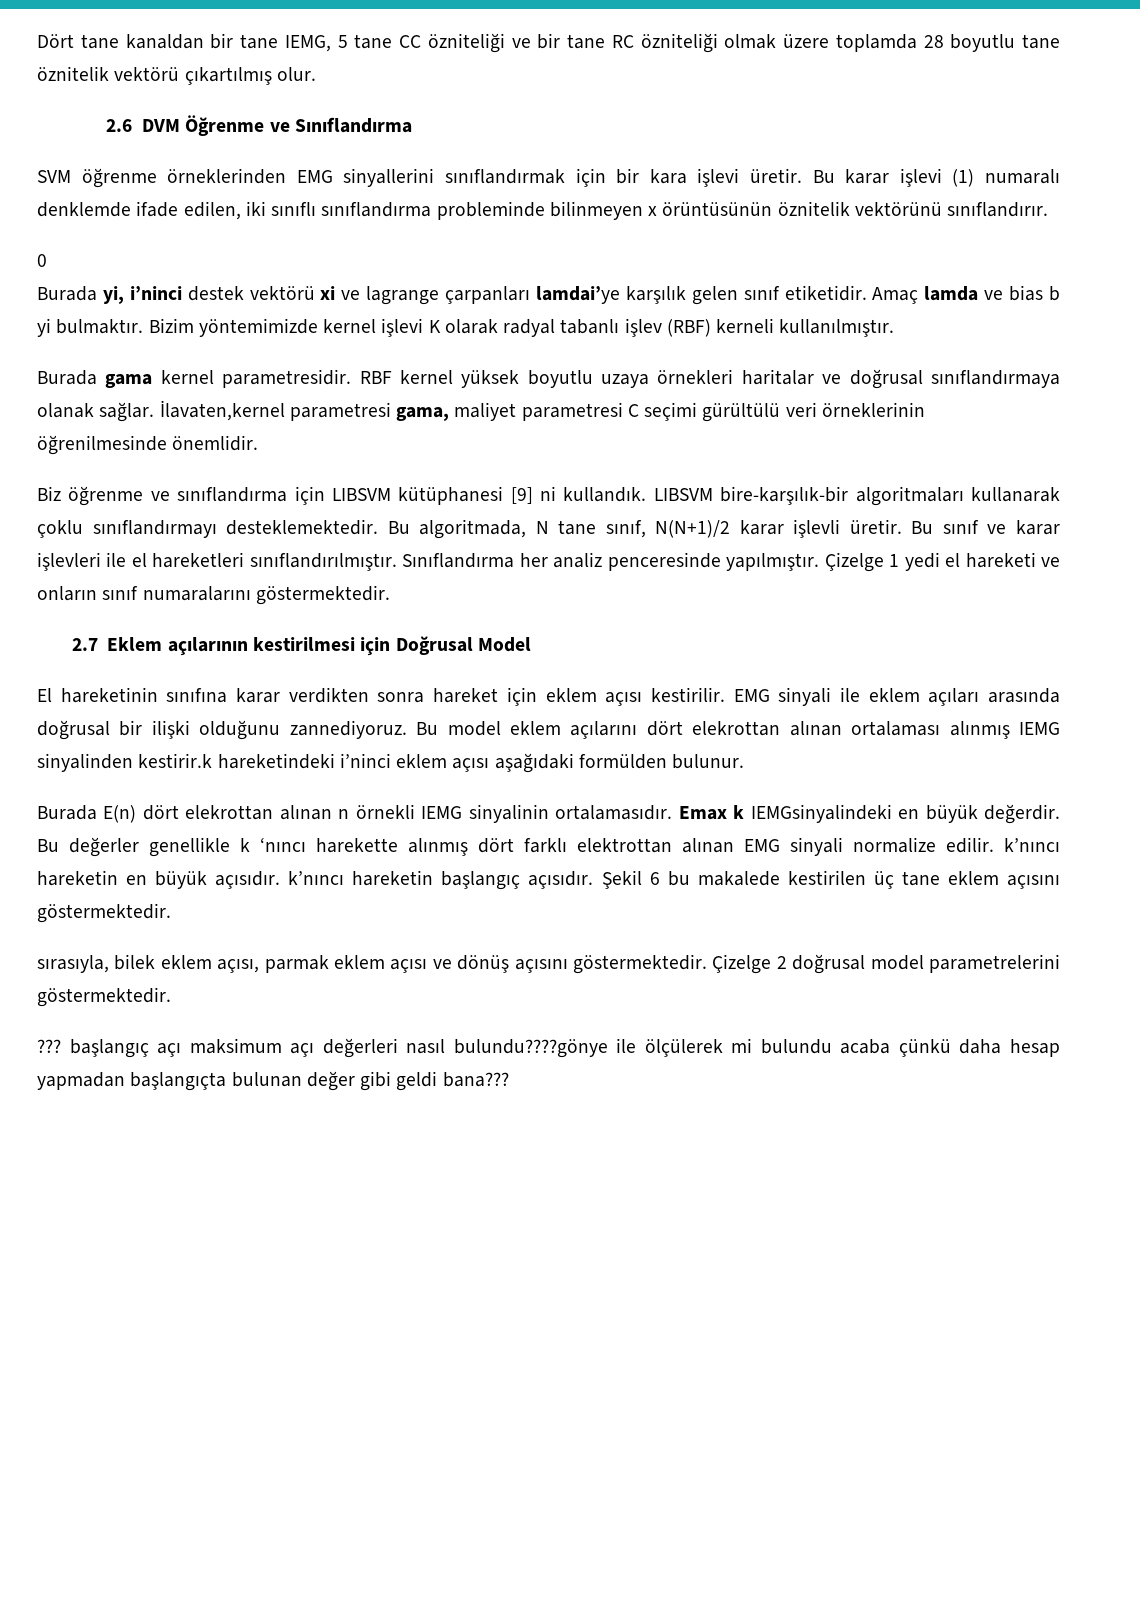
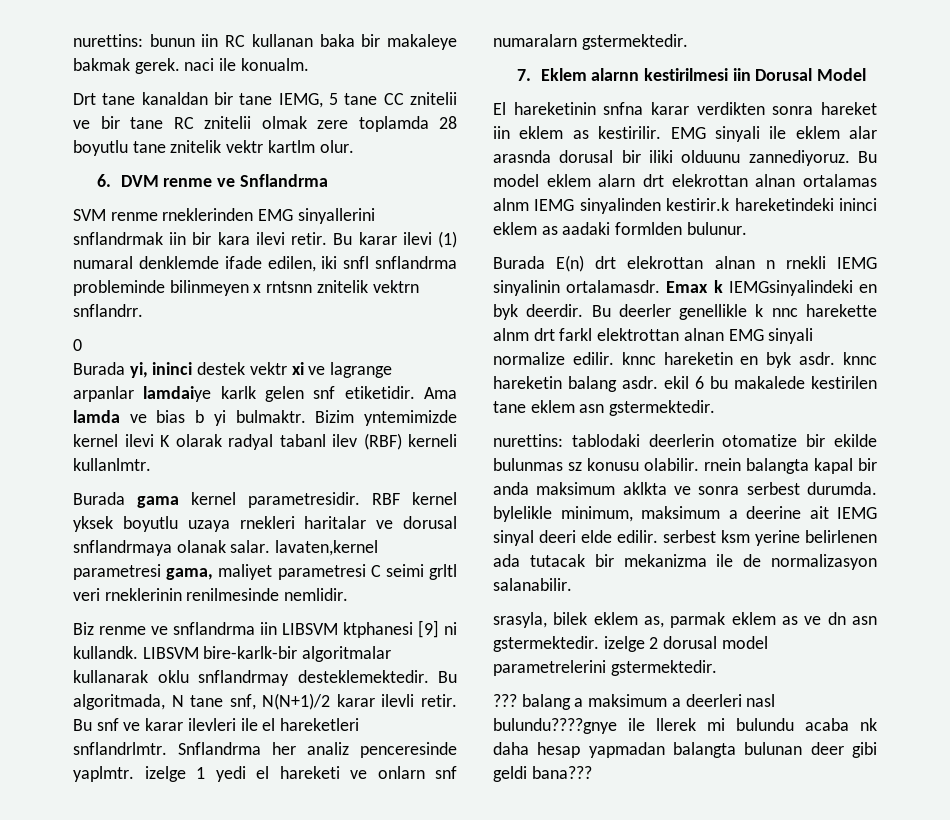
[37,34,74,48] Dört -> [73,34,458,50] [73,58,309,74] [73,93,96,105] nurettins: bunun iin RC kullanan baka bir makaleye bakmak gerek. naci ile konualm. // Drt
[427,33,505,53] özniteliği -> [410,92,457,105] znitelii
[640,33,829,53] özniteliği olmak üzere -> [204,116,348,129] znitelii olmak zere
[37,66,316,85] [106,115,412,136] [37,168,1061,188] öznitelik vektörü çıkartılmış olur. // 2.6 DVM Öğrenme ve Sınıflandırma // SVM öğrenme örneklerinden EMG sinyallerini sınıflandırmak için bir kara işlevi üretir. Bu karar işlevi (1) numaralı -> [170,140,354,153] [96,174,328,187] [73,208,375,224] [73,231,457,248] [73,256,133,269] znitelik vektr kartlm olur. // 6. DVM renme ve Snflandrma // SVM renme rneklerinden EMG sinyallerini snflandrmak iin bir kara ilevi retir. Bu karar ilevi (1) numaral
[271,202,432,217] sınıflı sınıflandırma -> [343,256,457,269] snfl snflandrma
[662,201,1049,217] örüntüsünün öznitelik vektörünü sınıflandırır. -> [266,280,419,293] [73,304,143,317] rntsnn znitelik vektrn snflandrr.
[129,285,919,305] i’ninci destek vektörü xi ve lagrange çarpanları lamdai’ye karşılık gelen sınıf etiketidir. Amaç -> [152,362,393,378] [73,386,457,402] ininci destek vektr xi ve lagrange arpanlar lamdaiye karlk gelen snf etiketidir. Ama
[56,318,424,337] bulmaktır. Bizim yöntemimizde kernel işlevi -> [235,410,458,426] [73,434,154,447] bulmaktr. Bizim yntemimizde kernel ilevi
[560,318,662,337] tabanlı işlev -> [279,434,357,447] tabanl ilev
[779,319,895,337] kullanılmıştır. -> [73,458,151,471] kullanlmtr.
[461,370,520,388] yüksek -> [73,516,113,532] yksek
[657,369,734,384] örnekleri -> [239,516,295,529] rnekleri
[849,369,1060,389] [37,400,285,422] doğrusal sınıflandırmaya olanak sağlar. İlavaten,kernel -> [403,516,457,529] [73,540,379,556] dorusal snflandrmaya olanak salar. lavaten,kernel
[644,402,925,422] [37,435,259,455] [37,486,1060,506] [37,520,217,538] seçimi gürültülü veri örneklerinin öğrenilmesinde önemlidir. // Biz öğrenme ve sınıflandırma için LIBSVM kütüphanesi [9] ni kullandık. LIBSVM bire-karşılık-bir algoritmaları kullanarak çoklu sınıflandırmayı -> [385,564,458,580] [73,588,349,601] [73,620,457,638] [73,646,392,662] [73,670,289,686] seimi grltl veri rneklerinin renilmesinde nemlidir. // Biz renme ve snflandrma iin LIBSVM ktphanesi [9] ni kullandk. LIBSVM bire-karlk-bir algoritmalar kullanarak oklu snflandrmay
[605,520,646,538] sınıf, -> [229,694,256,710] snf,
[793,519,979,538] işlevli üretir. Bu sınıf -> [381,694,457,707] [73,718,119,731] ilevli retir. Bu snf
[37,552,101,571] işlevleri -> [187,718,236,731] ilevleri
[249,553,515,571] sınıflandırılmıştır. Sınıflandırma -> [73,742,261,755] snflandrlmtr. Snflandrma
[726,552,884,572] yapılmıştır. Çizelge -> [73,766,186,782] yaplmtr. izelge
[37,585,390,605] [71,636,473,656] onların sınıf numaralarını göstermektedir. // 2.7 Eklem açılarının kestirilmesi için Doğrusal -> [377,766,457,779] [493,34,688,50] [516,68,813,81] onlarn snf numaralarn gstermektedir. // 7. Eklem alarnn kestirilmesi iin Dorusal
[166,688,228,703] sınıfına -> [603,102,644,115] snfna
[506,687,643,706] için eklem açısı -> [493,126,589,139] iin eklem as
[928,688,1060,706] [37,720,1060,740] [37,753,745,773] [37,804,415,823] açıları arasında doğrusal bir ilişki olduğunu zannediyoruz. Bu model eklem açılarını dört elekrottan alınan ortalaması alınmış IEMG sinyalinden kestirir.k hareketindeki i’ninci eklem açısı aşağıdaki formülden bulunur. // Burada E(n) dört elekrottan alınan n örnekli -> [849,126,877,139] [493,150,877,166] [493,174,877,187] [493,198,877,214] [493,222,747,235] [493,255,826,272] alar arasnda dorusal bir iliki olduunu zannediyoruz. Bu model eklem alarn drt elekrottan alnan ortalamas alnm IEMG sinyalinden kestirir.k hareketindeki ininci eklem as aadaki formlden bulunur. // Burada E(n) drt elekrottan alnan n rnekli
[555,805,673,820] ortalamasıdır. -> [566,280,661,293] ortalamasdr.
[925,804,1060,824] [37,837,734,857] büyük değerdir. Bu değerler genellikle k ‘nıncı harekette alınmış dört farklı elektrottan alınan -> [493,304,877,320] [493,328,724,341] byk deerdir. Bu deerler genellikle k nnc harekette alnm drt farkl elektrottan alnan
[1004,838,1060,852] k’nıncı -> [621,352,656,365] knnc
[155,870,642,890] büyük açısıdır. k’nıncı hareketin başlangıç açısıdır. Şekil -> [766,352,877,368] [493,376,689,392] byk asdr. knnc hareketin balang asdr. ekil
[873,871,894,889] üç -> (877, 382) none
[1007,875,1060,889] [37,903,171,923] [37,955,109,973] açısını göstermektedir. // sırasıyla, -> [579,400,716,416] [493,434,877,447] [493,458,877,474] [493,482,877,495] [493,506,877,522] [493,530,877,546] [493,554,877,570] [493,578,572,591] [493,612,547,628] asn gstermektedir. // nurettins: tablodaki deerlerin otomatize bir ekilde bulunmas sz konusu olabilir. rnein balangta kapal bir anda maksimum aklkta ve sonra serbest durumda. bylelikle minimum, maksimum a deerine ait IEMG sinyal deeri elde edilir. serbest ksm yerine belirlenen ada tutacak bir mekanizma ile de normalizasyon salanabilir. // srasyla,
[217,959,260,973] açısı, -> [644,616,664,628] as,
[390,954,866,974] açısı ve dönüş açısını göstermektedir. Çizelge 2 doğrusal -> [782,612,877,625] [493,636,718,652] as ve dn asn gstermektedir. izelge 2 dorusal
[37,987,171,1007] göstermektedir. -> [610,660,717,676] gstermektedir.
[69,1038,723,1058] başlangıç açı maksimum açı değerleri nasıl bulundu????gönye ile ölçülerek -> [521,694,776,710] [493,718,696,734] balang a maksimum a deerleri nasl bulundu????gnye ile llerek
[898,1039,951,1057] çünkü -> [860,718,877,731] nk
[130,1071,355,1091] başlangıçta bulunan değer -> [673,742,844,758] balangta bulunan deer

